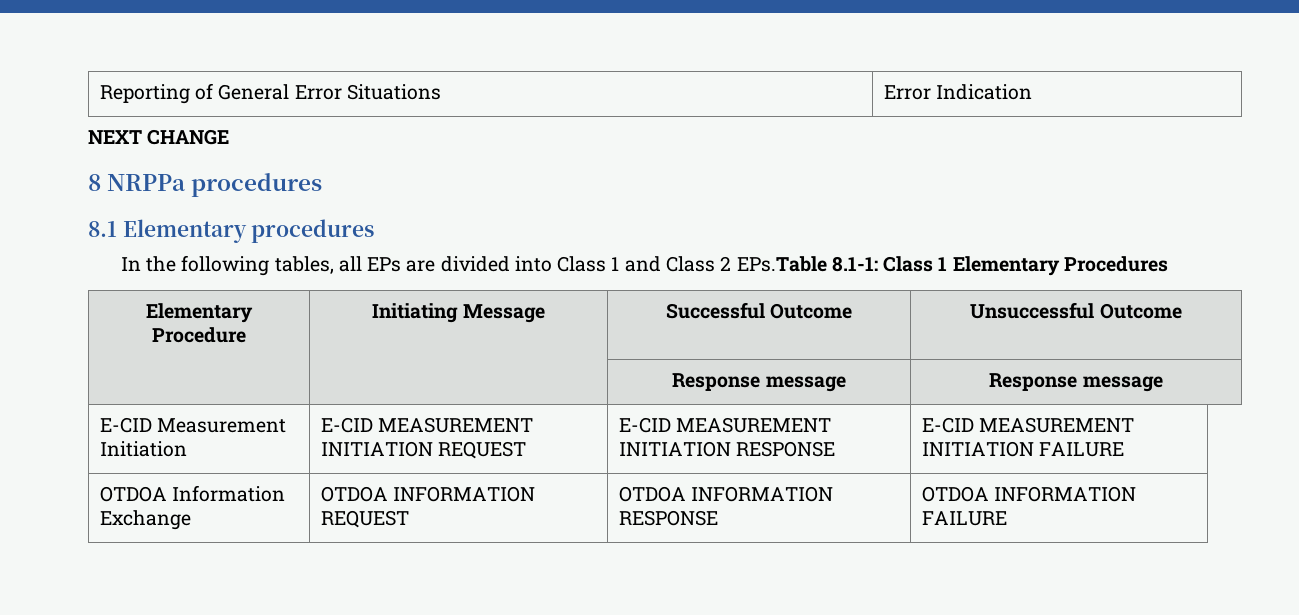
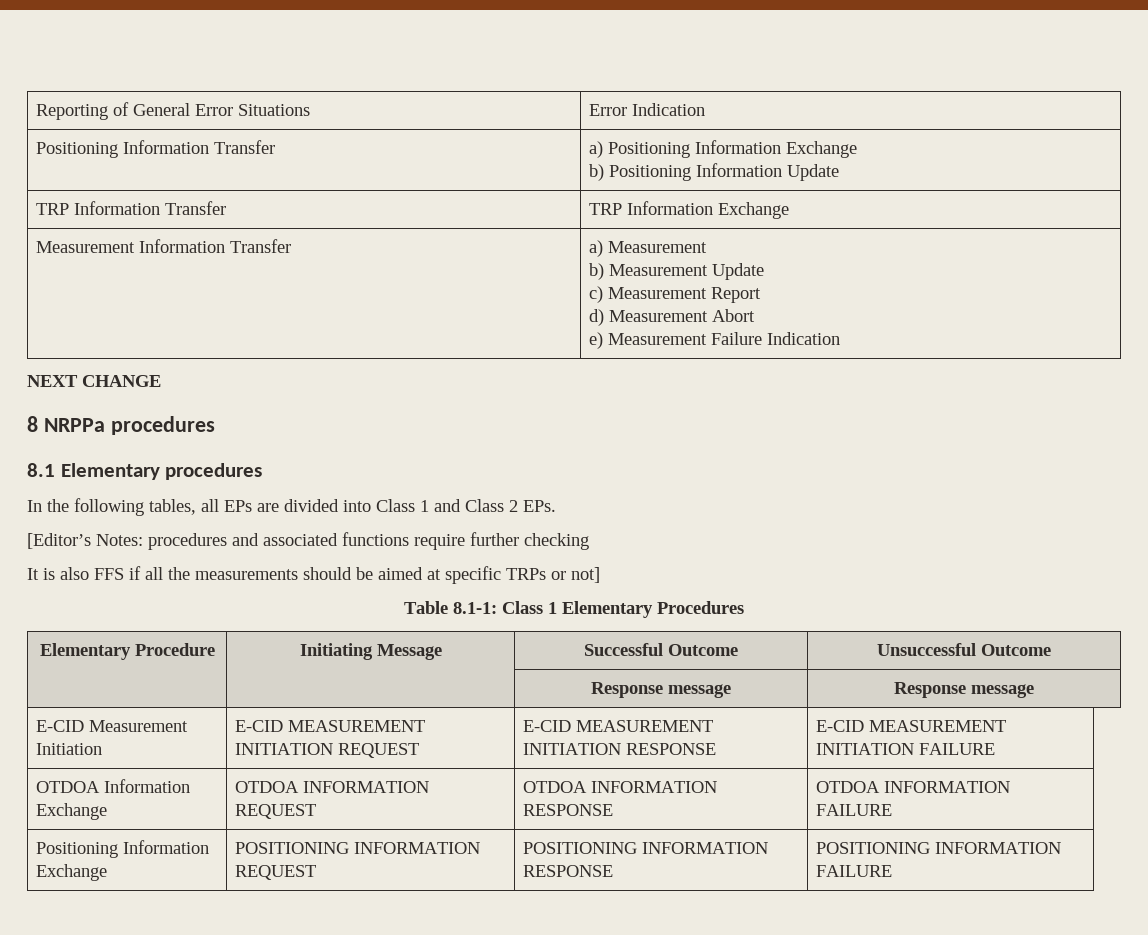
(1033, 92) none -> [35,140,275,158] [588,140,857,158] [588,163,839,181] [35,201,226,215] [588,201,789,219] [35,239,291,253] [588,240,707,257] [588,263,764,280] [588,286,761,303] [588,309,755,326] [588,332,840,349] // Positioning Information Transfer | a) Positioning Information Exchange // b) Positioning Information Update // TRP Information Transfer | TRP Information Exchange // Measurement Information Transfer | a) Measurement // b) Measurement Update // c) Measurement Report // d) Measurement Abort // e) Measurement Failure Indication
[736,256,827,272] EPs.Table -> [523,500,556,512] [27,532,589,550] [27,566,600,584] [404,601,448,614] EPs. // [Editor’s Notes: procedures and associated functions require further checking // It is also FFS if all the measurements should be aimed at specific TRPs or not] // Table
(1007, 518) none -> [35,840,209,858] [35,864,107,881] [234,842,480,854] [234,865,316,880] [522,842,768,854] [522,865,613,877] [815,842,1061,854] [815,865,892,877] // Positioning Information Exchange | POSITIONING INFORMATION REQUEST | POSITIONING INFORMATION RESPONSE | POSITIONING INFORMATION FAILURE

